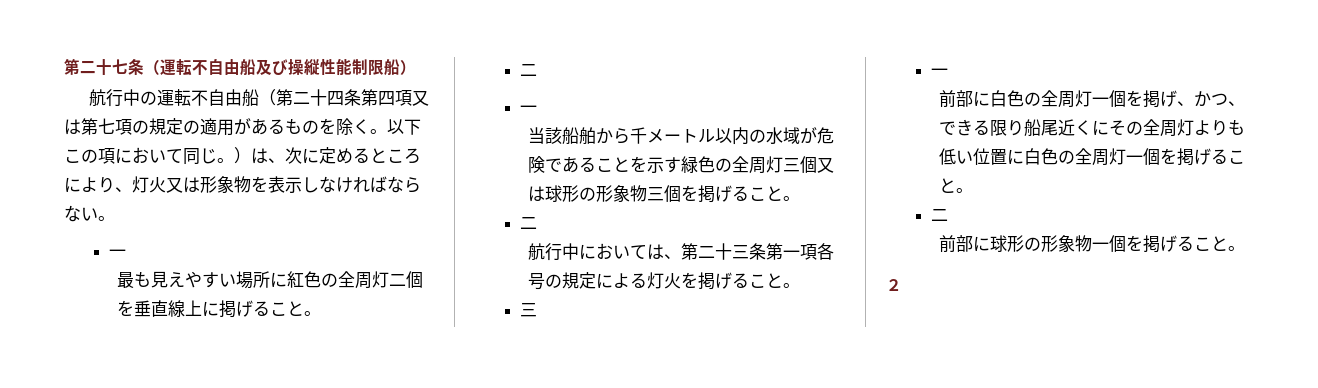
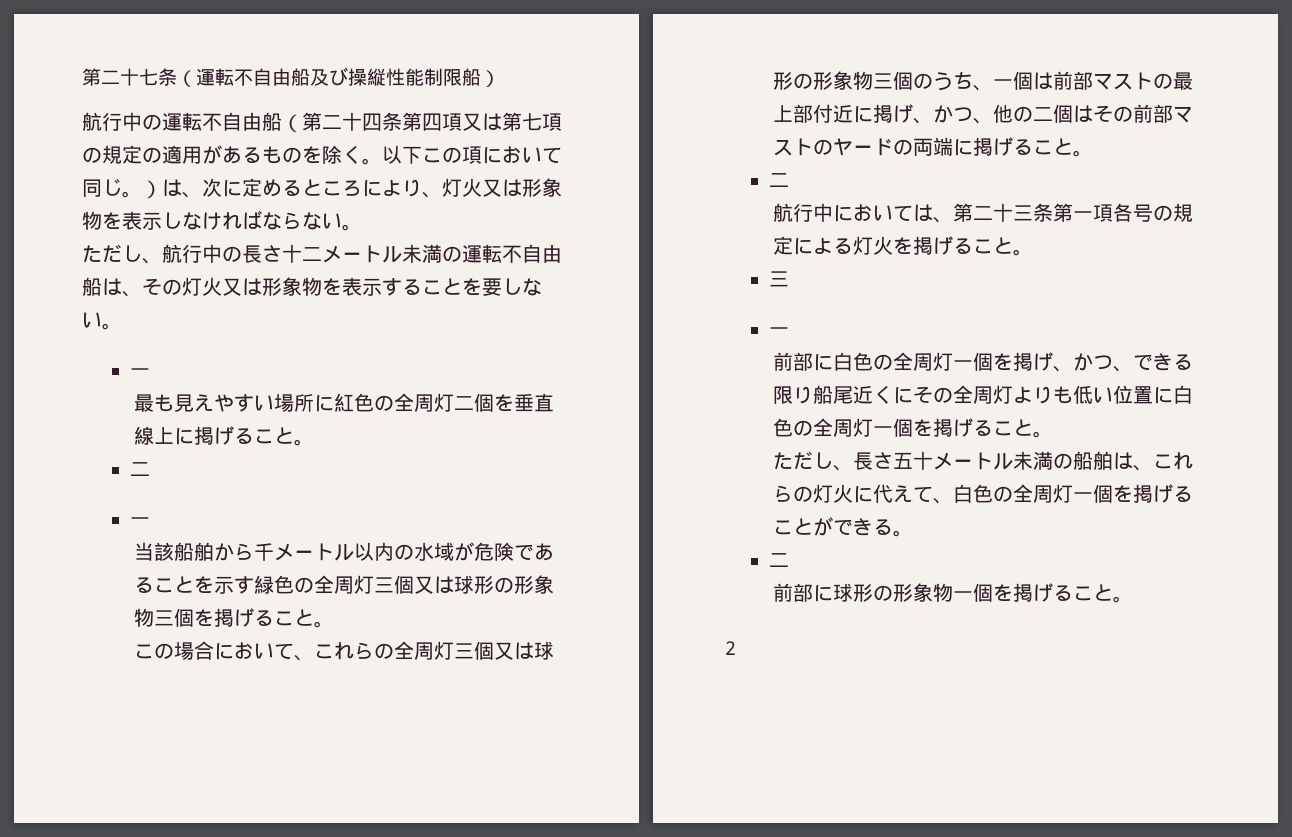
(115, 218) none -> [82,244,562,264] [82,277,542,297] [82,312,122,330] // ただし、航行中の長さ十二メートル未満の運転不自由船は、その灯火又は形象物を表示することを要しない。
(800, 198) none -> [133,641,554,661] [772,71,1193,91] [772,104,1193,124] [772,137,1093,157] // この場合において、これらの全周灯三個又は球形の形象物三個のうち、一個は前部マストの最上部付近に掲げ、かつ、他の二個はその前部マストのヤードの両端に掲げること。
(973, 190) none -> [772,451,1193,471] [772,484,1193,504] [772,517,913,537] // ただし、長さ五十メートル未満の船舶は、これらの灯火に代えて、白色の全周灯一個を掲げることができる。

